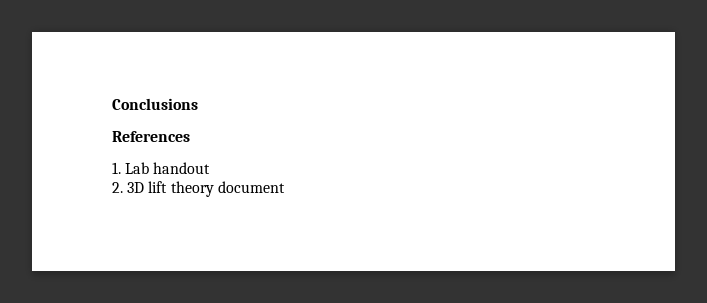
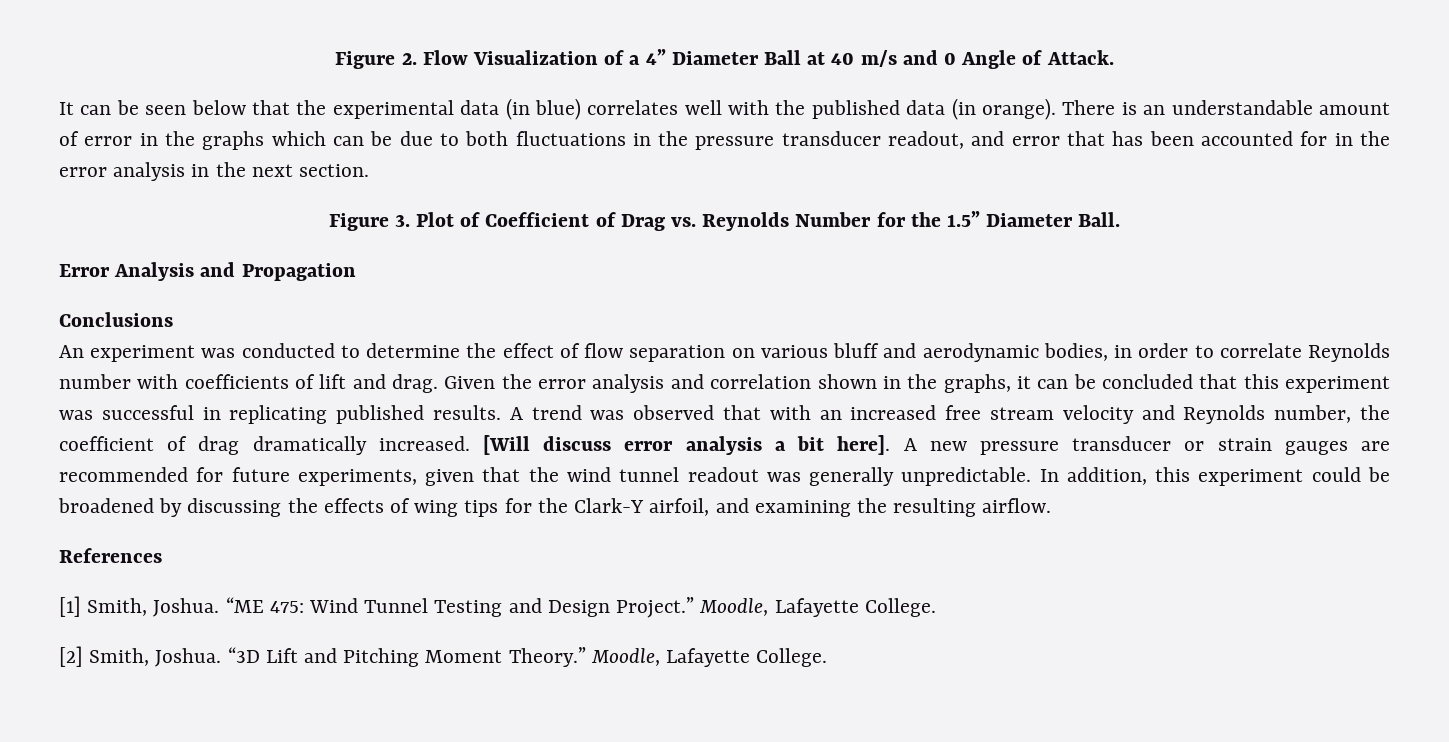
[112,98,198,110] [112,131,190,142] [112,162,211,174] [112,181,285,197] Conclusions // References // 1. Lab handout // 2. 3D lift theory document -> [335,49,1114,69] [59,98,1390,120] [59,131,1390,150] [59,162,370,181] [328,211,1121,231] [59,262,356,281] [59,312,173,327] [59,343,1390,362] [59,374,1390,393] [59,405,1390,424] [59,435,1390,455] [59,467,1391,486] [58,498,1052,517] [59,548,162,563] [59,596,936,618] [59,646,828,667] Figure 2. Flow Visualization of a 4” Diameter Ball at 40 m/s and 0 Angle of Attack. // It can be seen below that the experimental data (in blue) correlates well with the published data (in orange). There is an understandable amount of error in the graphs which can be due to both fluctuations in the pressure transducer readout, and error that has been accounted for in the error analysis in the next section. // Figure 3. Plot of Coefficient of Drag vs. Reynolds Number for the 1.5” Diameter Ball. // Error Analysis and Propagation // Conclusions // An experiment was conducted to determine the effect of flow separation on various bluff and aerodynamic bodies, in order to correlate Reynolds number with coefficients of lift and drag. Given the error analysis and correlation shown in the graphs, it can be concluded that this experiment was successful in replicating published results. A trend was observed that with an increased free stream velocity and Reynolds number, the coefficient of drag dramatically increased. [Will discuss error analysis a bit here]. A new pressure transducer or strain gauges are recommended for future experiments, given that the wind tunnel readout was generally unpredictable. In addition, this experiment could be broadened by discussing the effects of wing tips for the Clark-Y airfoil, and examining the resulting airflow. // References // [1] Smith, Joshua. “ME 475: Wind Tunnel Testing and Design Project.” Moodle, Lafayette College. // [2] Smith, Joshua. “3D Lift and Pitching Moment Theory.” Moodle, Lafayette College.

